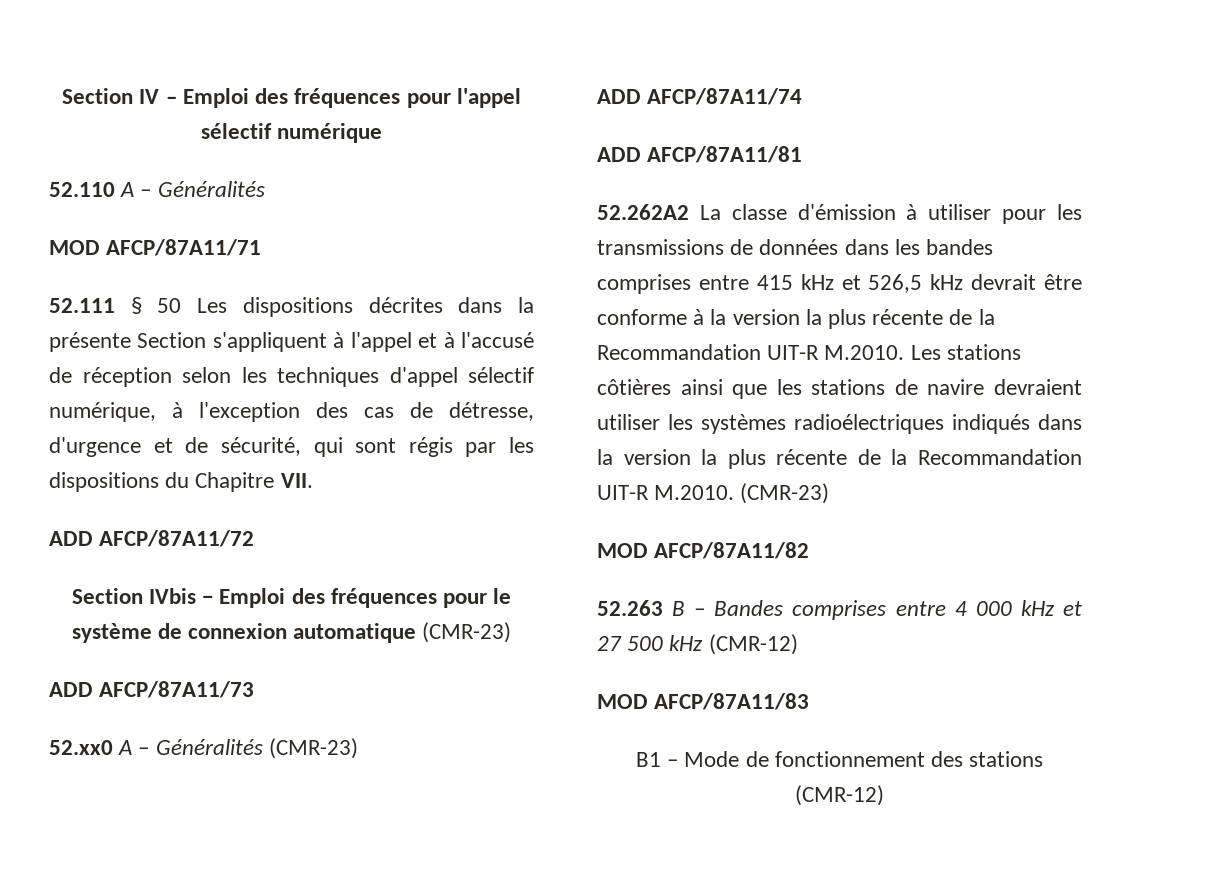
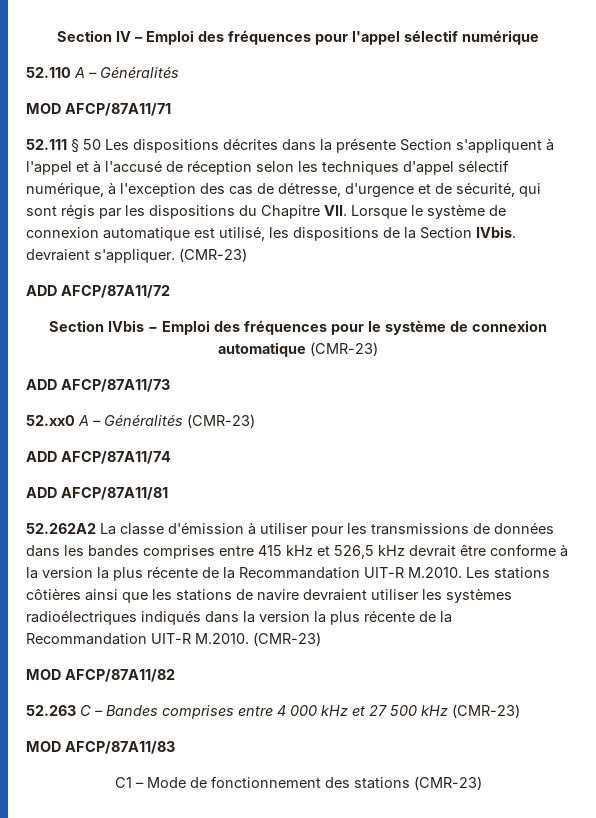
(313, 480) none -> [351,204,506,219] [26,226,516,241] [26,248,247,263] Lorsque le système de connexion automatique est utilisé, les dispositions de la Section IVbis. devraient s'appliquer. (CMR-23)
[672,601,686,616] B -> [80,705,91,716] C
[708,634,798,655] (CMR-12) -> [452,704,520,718] (CMR-23)
[635,752,661,767] B1 -> [114,777,132,788] C1
[795,785,884,806] (CMR-12) -> [413,776,482,790] (CMR-23)

